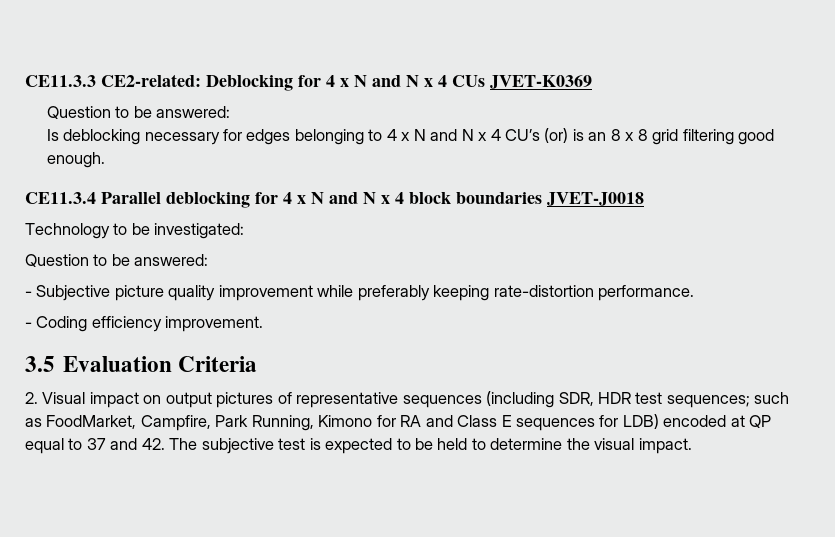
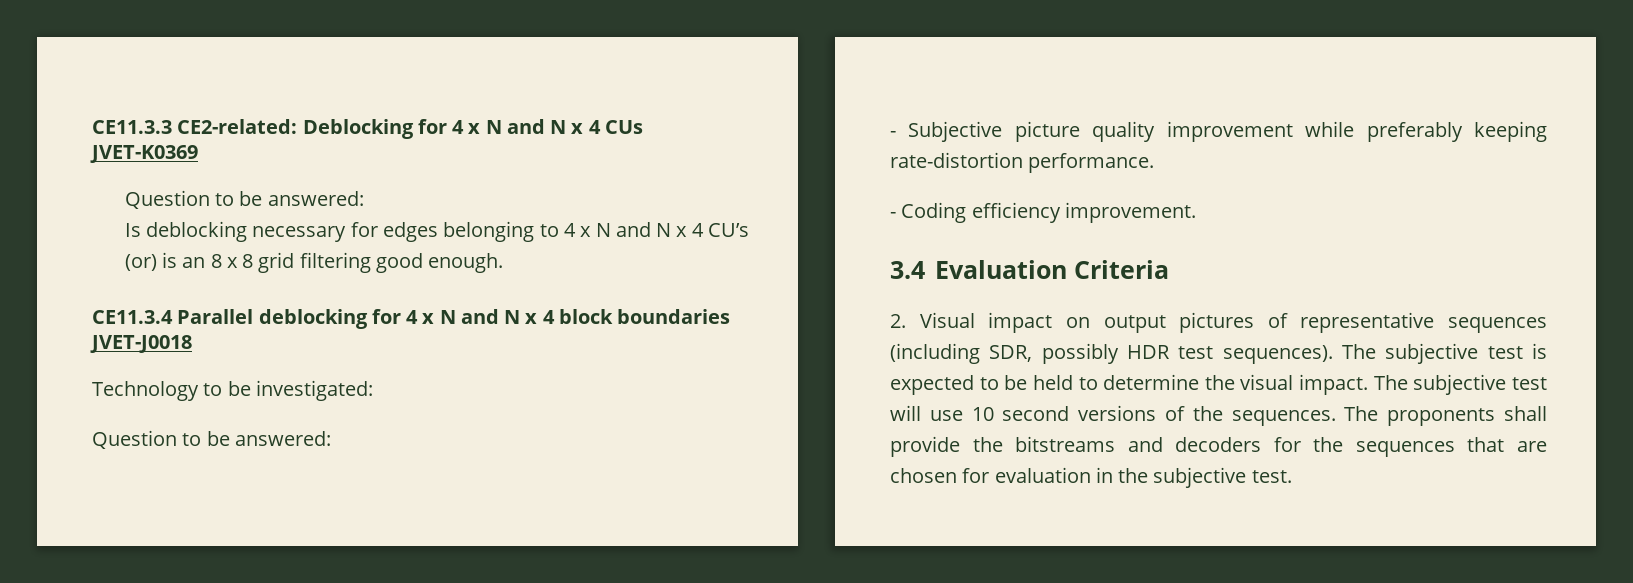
[25,356,55,372] 3.5 -> [890,261,925,279] 3.4
(594, 399) none -> [1041,343,1119,364] possibly
[666,392,790,408] [25,414,772,431] [25,438,165,454] sequences; such as FoodMarket, Campfire, Park Running, Kimono for RA and Class E sequences for LDB) encoded at QP equal to 37 and 42. -> [1222,345,1333,364] sequences).
(692, 446) none -> [1373,374,1547,395] [890,405,1547,426] [890,436,1547,457] [890,467,1292,488] The subjective test will use 10 second versions of the sequences. The proponents shall provide the bitstreams and decoders for the sequences that are chosen for evaluation in the subjective test.

